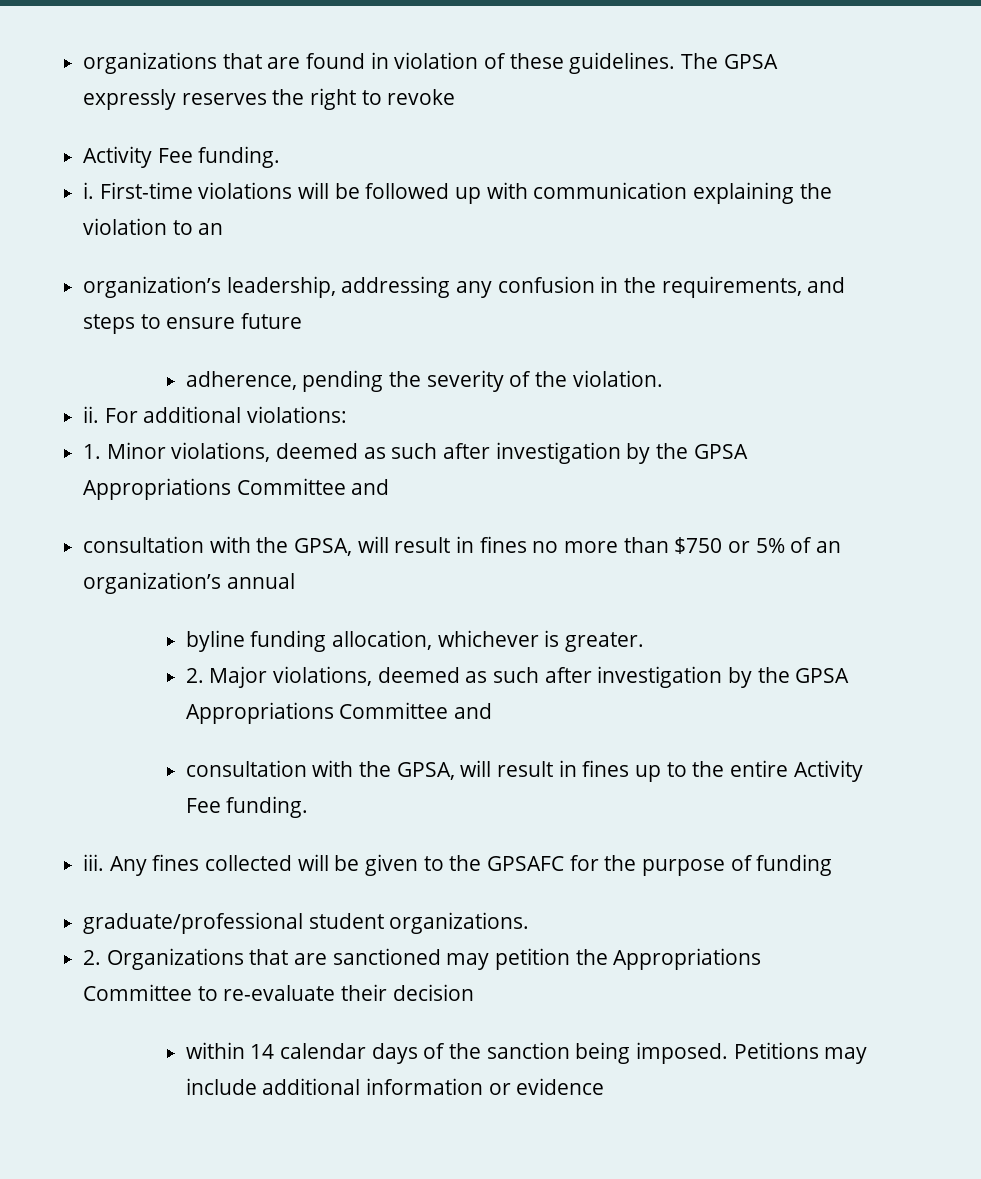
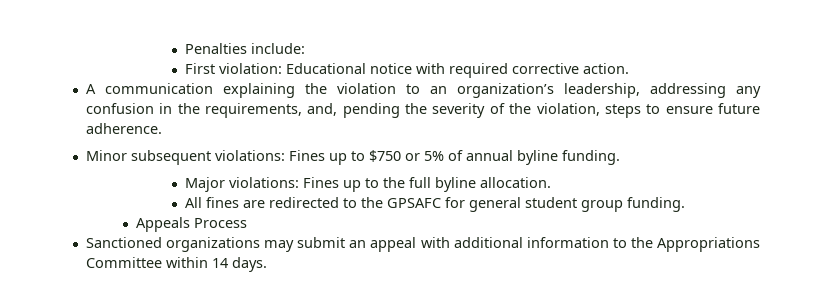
[83,52,778,74] [83,88,456,110] [83,146,281,168] [83,182,528,204] organizations that are found in violation of these guidelines. The GPSA expressly reserves the right to revoke // Activity Fee funding. // i. First-time violations will be followed up with -> [185,43,306,54] [185,63,630,78] [85,84,96,94] Penalties include: // First violation: Educational notice with required corrective action. // A
(224, 229) // -> (447, 90) none
[807,277,846,293] [83,313,303,334] [185,371,297,390] and steps to ensure future // adherence, -> [307,103,338,116] and,
[572,370,663,387] [83,406,348,423] [83,442,748,464] [83,478,390,500] [83,536,669,556] violation. // ii. For additional violations: // 1. Minor violations, deemed as such after investigation by the GPSA Appropriations Committee and // consultation with the GPSA, will result in fines no more than -> [536,103,760,118] [85,123,162,134] [85,150,365,165] violation, steps to ensure future adherence. // Minor subsequent violations: Fines up to
[816,541,842,553] [83,572,222,594] an organization’s -> (463, 155) none
[185,630,644,652] [185,666,850,688] [185,702,492,724] [185,760,863,782] [185,796,309,818] [83,854,833,876] [83,912,530,934] [83,948,762,970] [83,984,474,1001] [185,1042,868,1064] [185,1078,605,1095] // byline funding allocation, whichever is greater. // 2. Major violations, deemed as such after investigation by the GPSA Appropriations Committee and // consultation with the GPSA, will result in fines up to the entire Activity Fee funding. // iii. Any fines collected will be given to the GPSAFC for the purpose of funding // graduate/professional student organizations. // 2. Organizations that are sanctioned may petition the Appropriations Committee to re-evaluate their decision // within 14 calendar days of the sanction being imposed. Petitions may include additional information or evidence -> [516,150,620,165] [185,177,552,192] [185,197,686,212] [135,217,247,232] [85,237,760,252] [85,257,267,272] byline funding. // Major violations: Fines up to the full byline allocation. // All fines are redirected to the GPSAFC for general student group funding. // Appeals Process // Sanctioned organizations may submit an appeal with additional information to the Appropriations Committee within 14 days.

